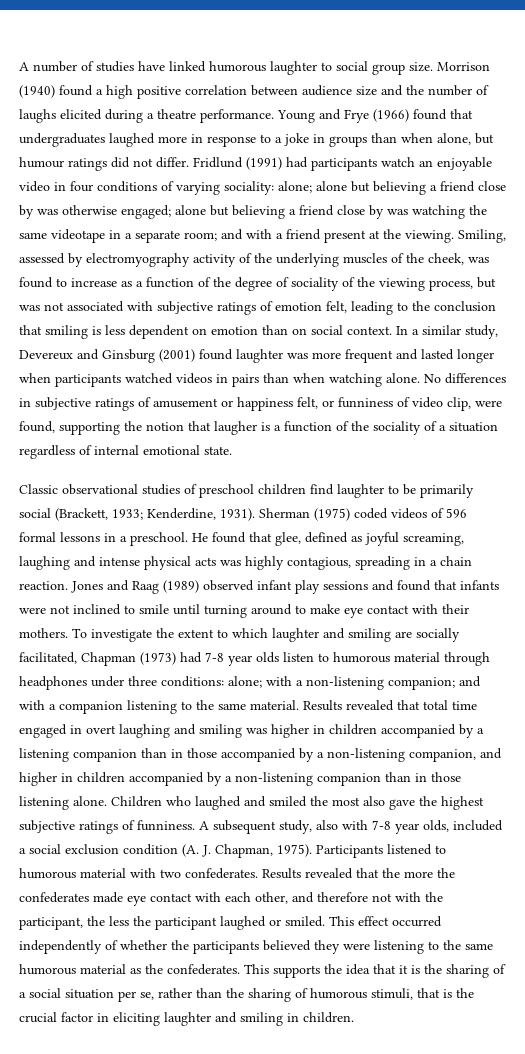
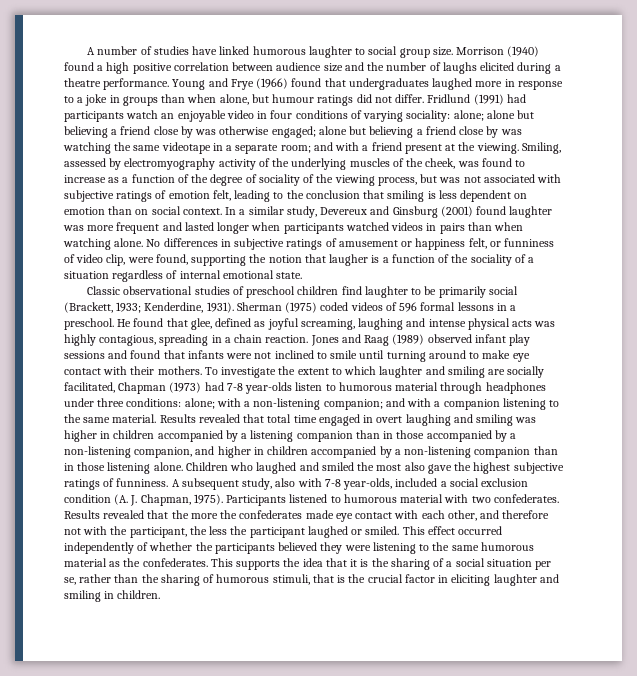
[228,652,279,666] year olds -> [245,382,293,394] year-olds
[395,820,449,834] year olds, -> [343,478,393,490] year-olds,

